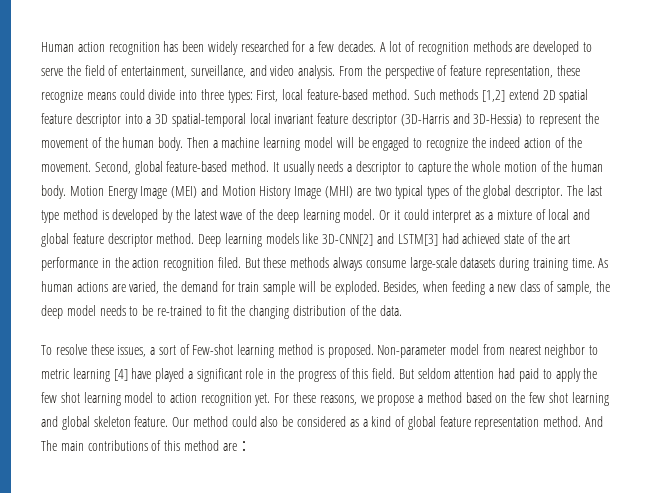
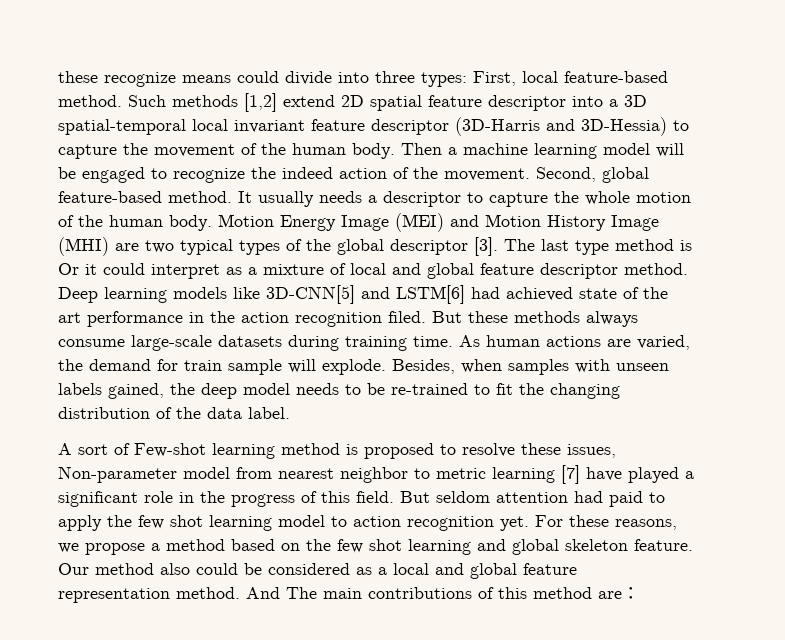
[41,41,593,55] [41,65,553,79] Human action recognition has been widely researched for a few decades. A lot of recognition methods are developed to serve the field of entertainment, surveillance, and video analysis. From the perspective of feature representation, -> (58, 77) none
[538,114,581,127] represent -> [58,144,117,159] capture
[515,185,564,199] descriptor. -> [390,237,498,256] descriptor [3].
[112,209,376,223] developed by the latest wave of the deep learning model. -> (692, 245) none
[322,233,438,246] 3D-CNN[2] and LSTM[3] -> [266,285,465,304] 3D-CNN[5] and LSTM[6]
[319,281,592,295] be exploded. Besides, when feeding a new class of sample, -> [322,359,669,375] [58,383,164,399] explode. Besides, when samples with unseen labels gained,
[380,305,403,316] [41,344,156,357] data. // To resolve these issues, a -> [207,407,290,419] [58,443,72,455] data label. // A
[327,344,374,358] proposed. -> [364,443,616,459] proposed to resolve these issues,
[113,369,128,381] [4] -> [561,465,580,484] [7]
[231,416,279,427] could also -> [160,563,238,575] also could
[371,416,406,427] kind of -> [393,563,464,575] local and

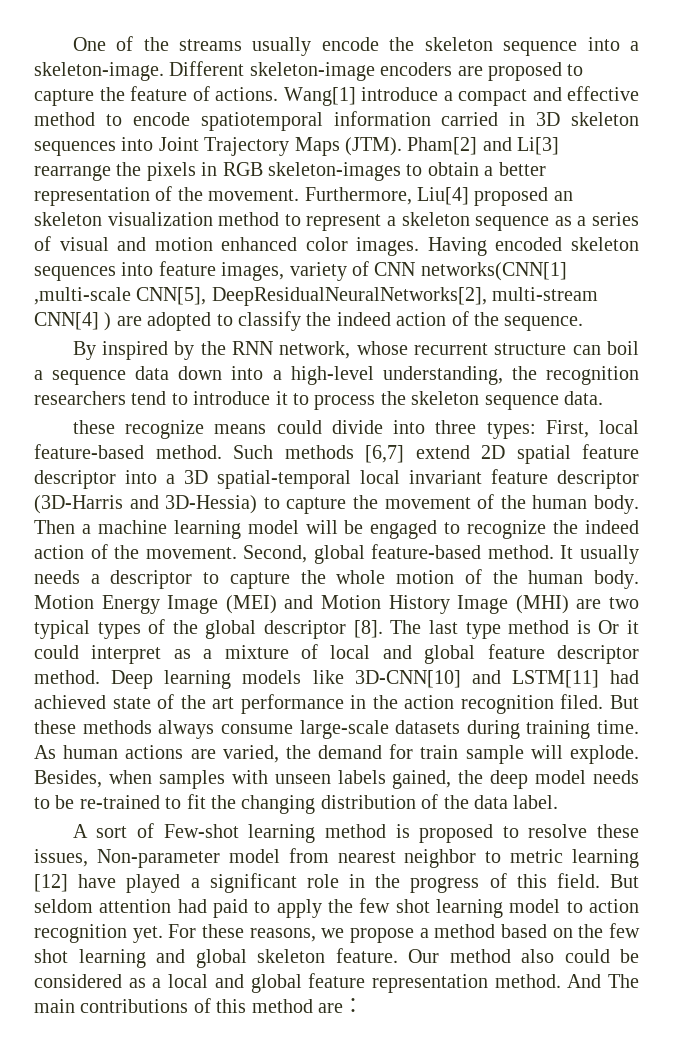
(58, 77) none -> [72,36,640,56] [34,61,584,81] [34,86,639,106] [34,111,639,131] [34,137,560,156] [34,162,546,181] [34,186,573,206] [34,212,640,231] [34,236,639,256] [34,261,567,281] [34,287,599,306] [34,311,584,331] [72,341,640,360] [34,366,639,385] [34,391,603,410] One of the streams usually encode the skeleton sequence into a skeleton-image. Different skeleton-image encoders are proposed to capture the feature of actions. Wang[1] introduce a compact and effective method to encode spatiotemporal information carried in 3D skeleton sequences into Joint Trajectory Maps (JTM). Pham[2] and Li[3] rearrange the pixels in RGB skeleton-images to obtain a better representation of the movement. Furthermore, Liu[4] proposed an skeleton visualization method to represent a skeleton sequence as a series of visual and motion enhanced color images. Having encoded skeleton sequences into feature images, variety of CNN networks(CNN[1] ,multi-scale CNN[5], DeepResidualNeuralNetworks[2], multi-stream CNN[4] ) are adopted to classify the indeed action of the sequence. // By inspired by the RNN network, whose recurrent structure can boil a sequence data down into a high-level understanding, the recognition researchers tend to introduce it to process the skeleton sequence data. //
[244,93,277,112] [1,2] -> [365,445,404,463] [6,7]
[474,237,498,256] [3]. -> [353,620,383,638] [8].
[266,285,465,304] 3D-CNN[5] and LSTM[6] -> [354,670,599,688] 3D-CNN[10] and LSTM[11]
[561,465,580,484] [7] -> [34,874,68,892] [12]

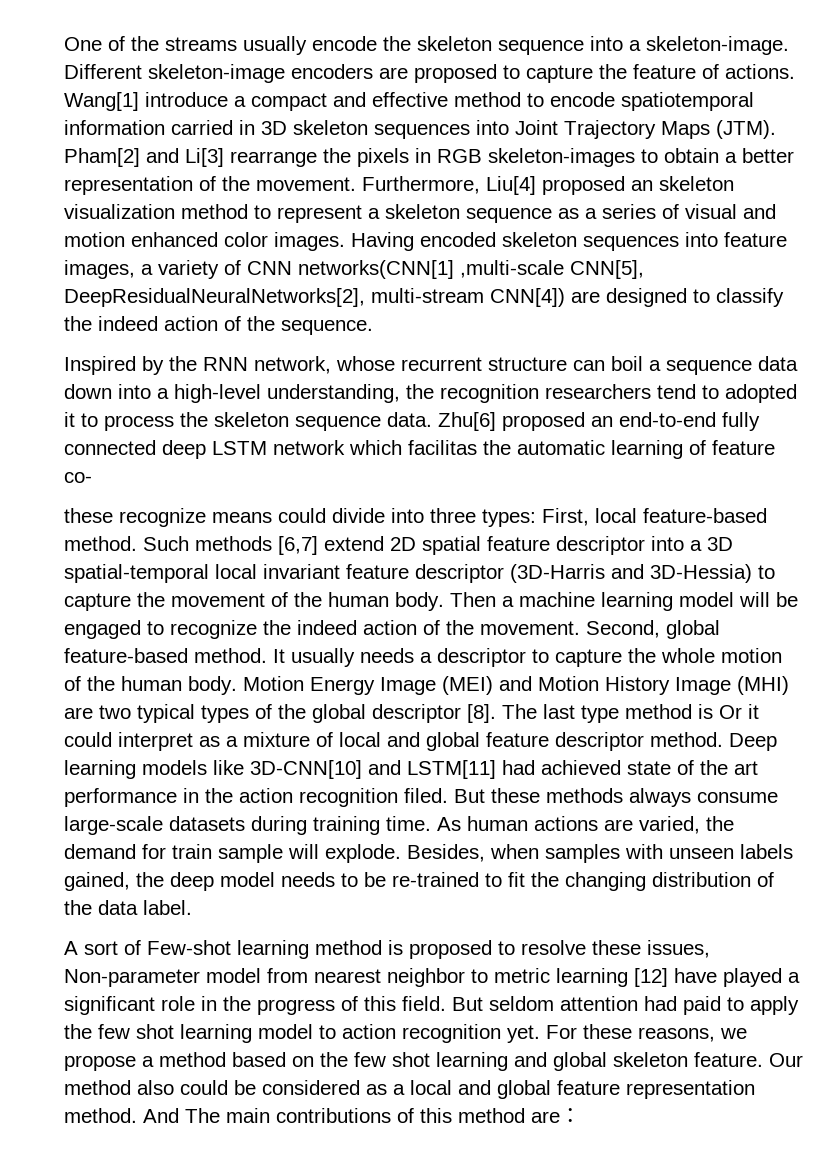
(285, 271) none -> [141,264,153,275] a
[34,312,212,331] CNN[4] ) are adopted -> [490,288,687,307] CNN[4]) are designed
[72,341,169,360] By inspired -> [64,356,136,375] Inspired
[193,391,271,405] introduce -> [725,384,797,403] adopted
(603, 398) none -> [438,412,760,431] [64,440,775,459] [64,472,92,483] Zhu[6] proposed an end-to-end fully connected deep LSTM network which facilitas the automatic learning of feature co-

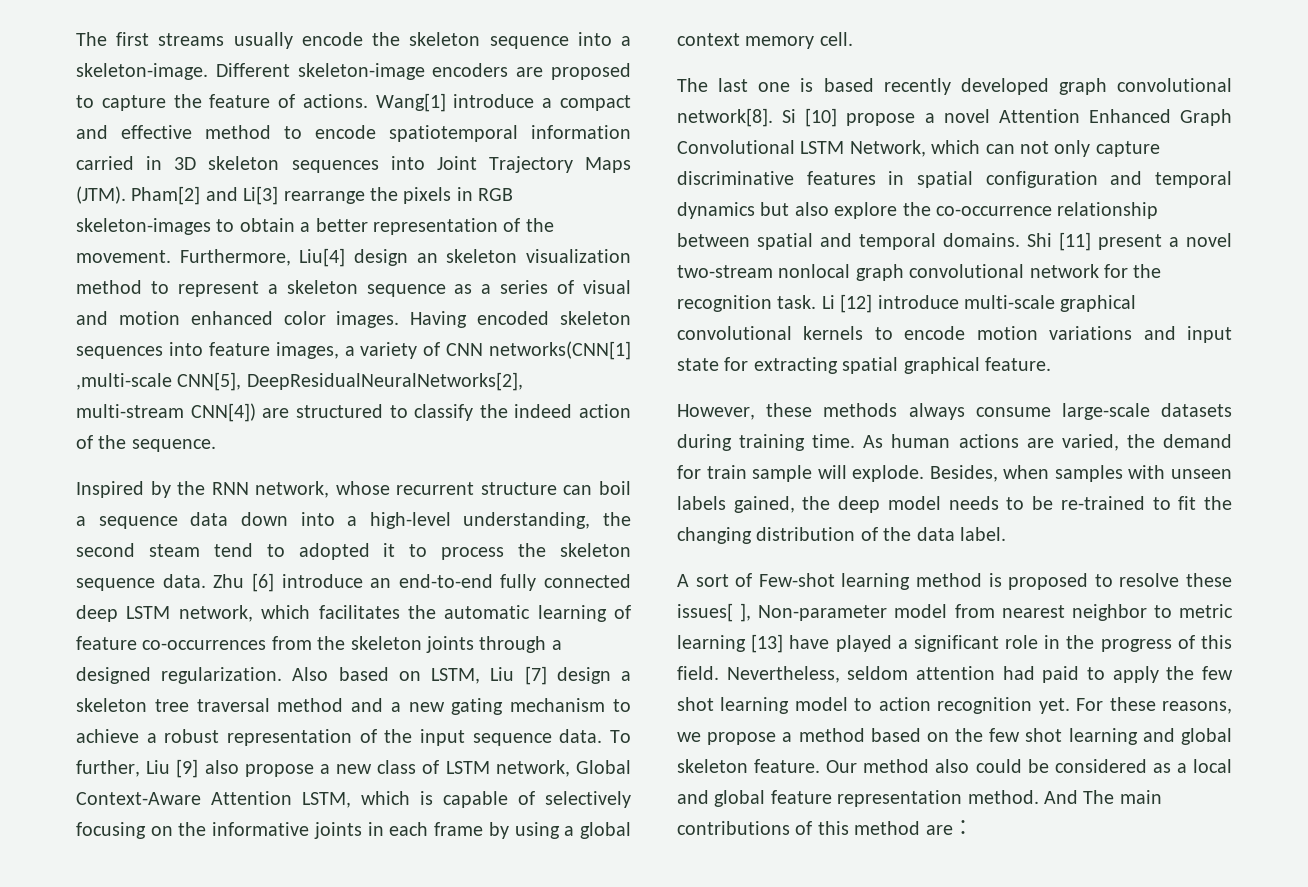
[64,36,159,51] One of the -> [76,32,150,46] The first
[542,176,625,195] proposed -> [354,249,409,266] design
[606,288,687,307] designed -> [295,404,383,418] structured
[440,384,651,403] recognition researchers -> [76,543,200,557] second steam
[438,412,585,431] Zhu[6] proposed -> [213,573,363,592] Zhu [6] introduce
[273,440,477,455] network which facilitas -> [178,605,400,622] network, which facilitates
[64,472,92,483] [64,508,767,527] [64,536,733,555] [64,564,775,583] [64,592,798,611] [64,620,720,639] [64,648,782,667] [64,676,789,695] [64,704,759,723] [64,732,777,751] [64,760,758,779] [64,788,485,807] co- // these recognize means could divide into three types: First, local feature-based method. Such methods [6,7] extend 2D spatial feature descriptor into a 3D spatial-temporal local invariant feature descriptor (3D-Harris and 3D-Hessia) to capture the movement of the human body. Then a machine learning model will be engaged to recognize the indeed action of the movement. Second, global feature-based method. It usually needs a descriptor to capture the whole motion of the human body. Motion Energy Image (MEI) and Motion History Image (MHI) are two typical types of the global descriptor [8]. The last type method is Or it could interpret as a mixture of local and global feature descriptor method. Deep learning models like 3D-CNN[10] and LSTM[11] had achieved state of the art performance in the action recognition filed. But -> [142,636,562,653] [76,666,631,685] [76,698,631,715] [76,729,632,746] [76,759,631,778] [76,791,631,808] [76,822,632,839] [677,32,853,49] [677,78,1232,95] [677,108,1232,127] [677,140,1160,157] [677,171,1232,188] [677,202,1159,219] [677,232,1232,251] [677,264,1162,281] [677,294,1137,313] [677,326,1232,343] [677,357,1051,374] [677,404,755,420] co-occurrences from the skeleton joints through a designed regularization. Also based on LSTM, Liu [7] design a skeleton tree traversal method and a new gating mechanism to achieve a robust representation of the input sequence data. To further, Liu [9] also propose a new class of LSTM network, Global Context-Aware Attention LSTM, which is capable of selectively focusing on the informative joints in each frame by using a global context memory cell. // The last one is based recently developed graph convolutional network[8]. Si [10] propose a novel Attention Enhanced Graph Convolutional LSTM Network, which can not only capture discriminative features in spatial configuration and temporal dynamics but also explore the co-occurrence relationship between spatial and temporal domains. Shi [11] present a novel two-stream nonlocal graph convolutional network for the recognition task. Li [12] introduce multi-scale graphical convolutional kernels to encode motion variations and input state for extracting spatial graphical feature. // However,
[647,940,710,958] issues, -> [677,603,752,622] issues[ ],
[634,968,668,987] [12] -> [751,634,784,653] [13]
[452,997,483,1011] But -> [726,666,840,683] Nevertheless,

